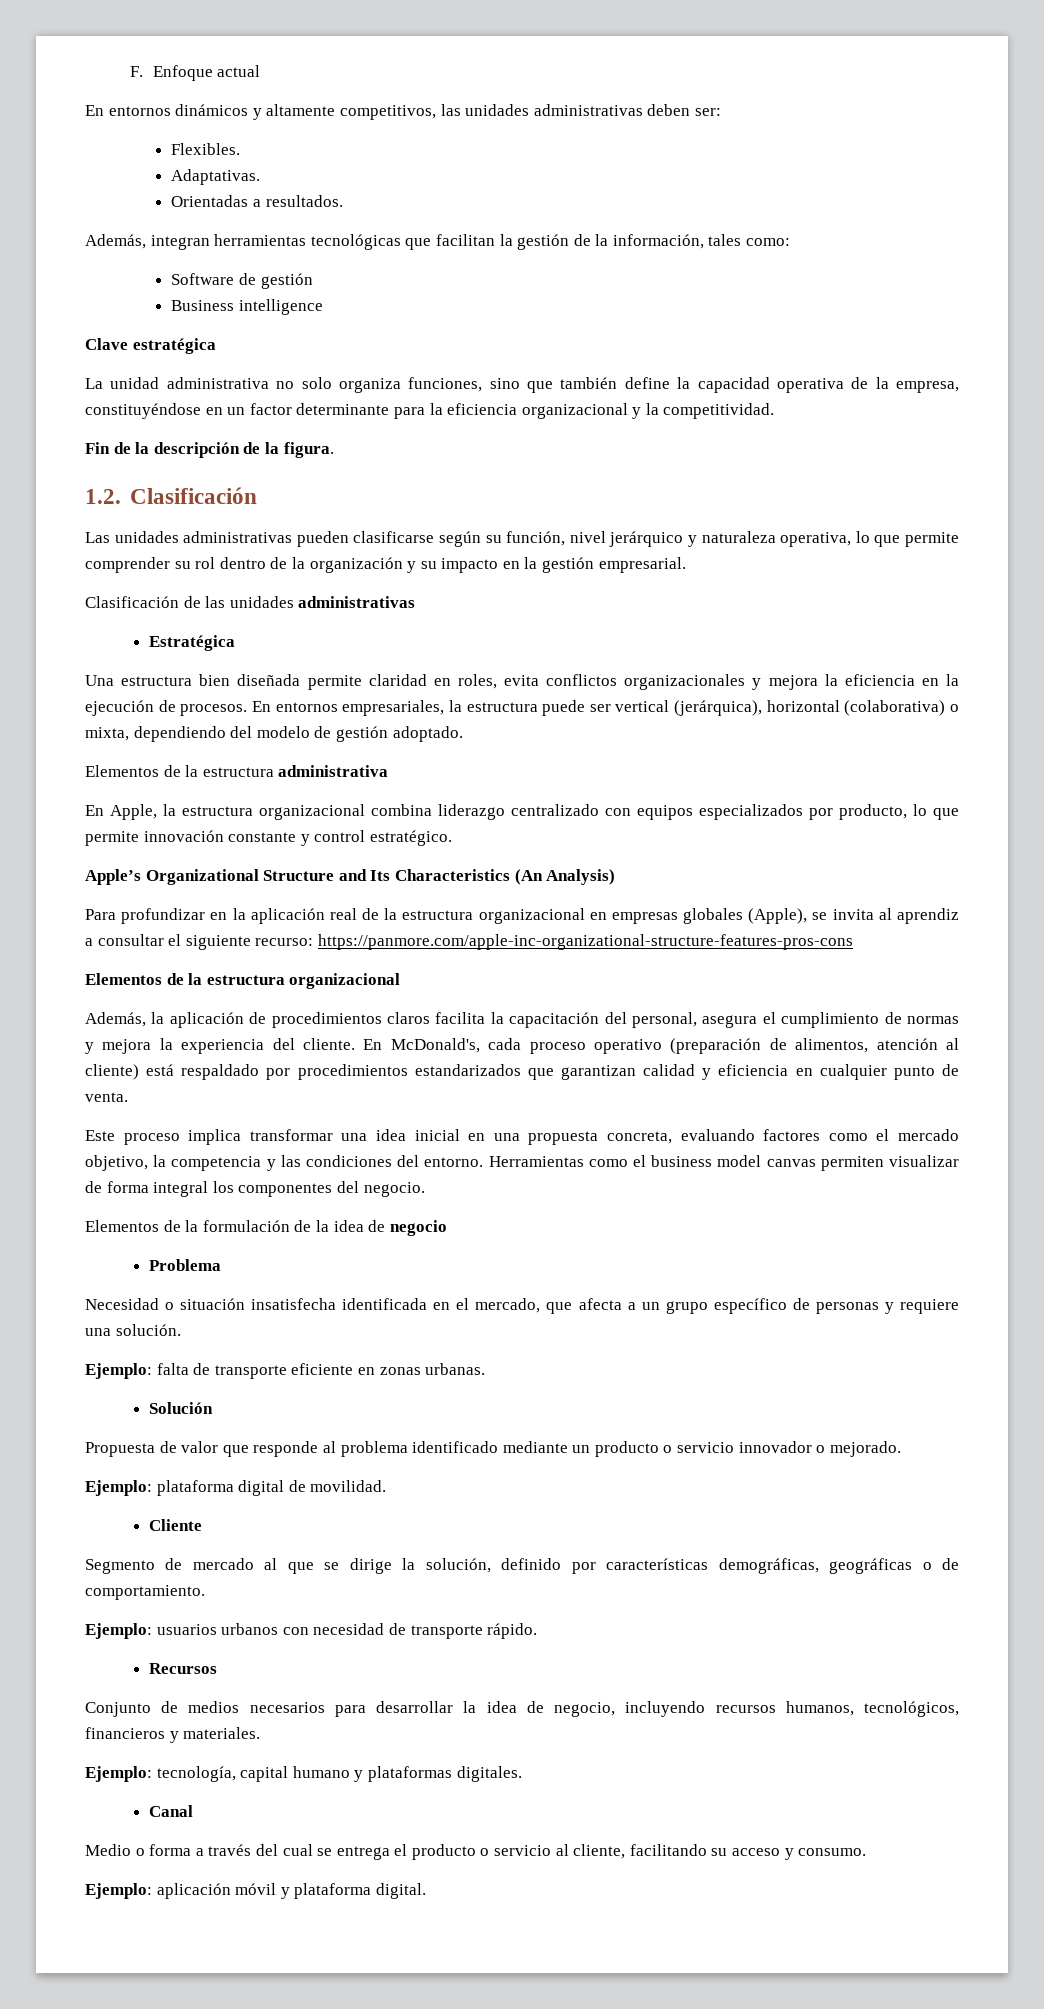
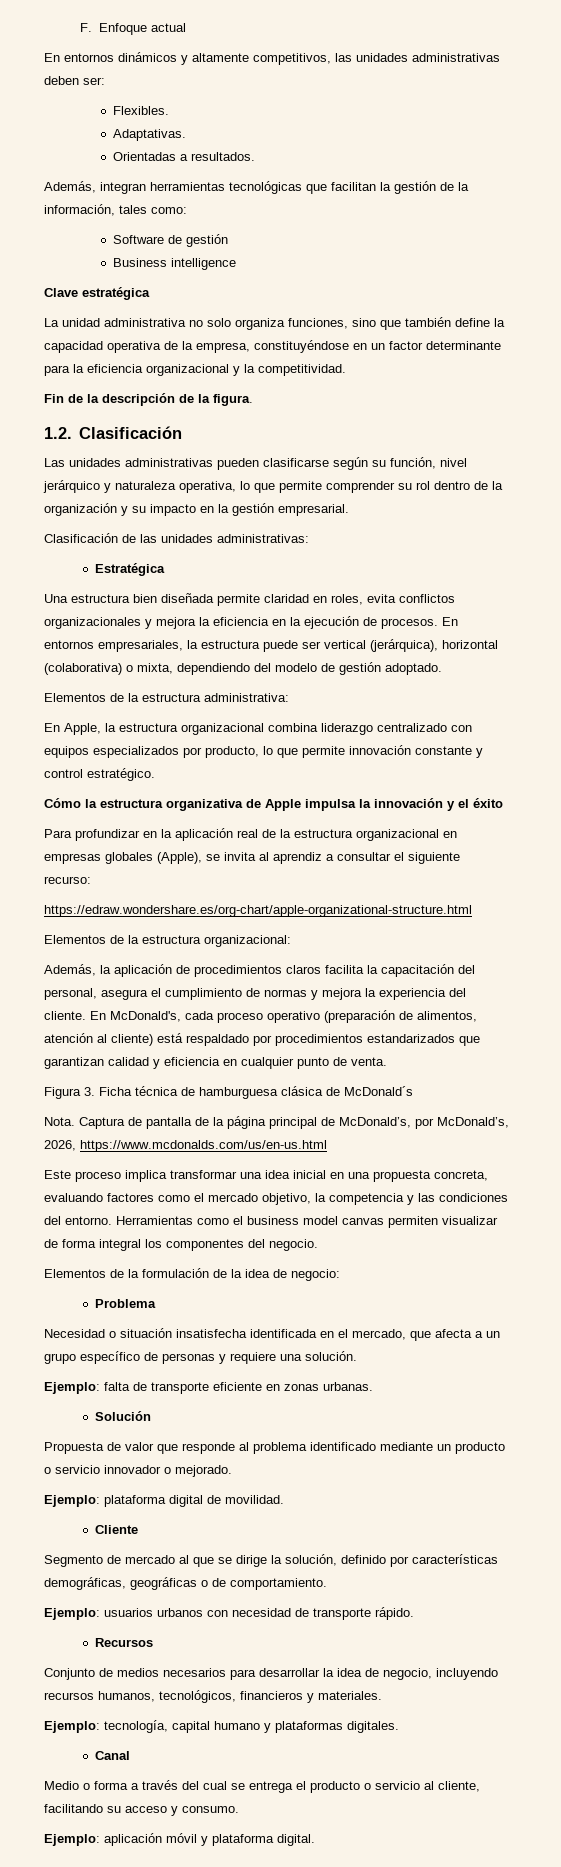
[298,596,416,608] administrativas -> [217,534,309,543] administrativas:
[278,765,389,777] administrativa -> [204,693,289,702] administrativa:
[85,869,616,885] Apple’s Organizational Structure and Its Characteristics (An Analysis) -> [44,798,503,811] Cómo la estructura organizativa de Apple impulsa la innovación y el éxito
[317,934,853,950] [85,973,401,989] https://panmore.com/apple-inc-organizational-structure-features-pros-cons // Elementos de la estructura organizacional -> [44,905,472,917] [44,935,291,947] // https://edraw.wondershare.es/org-chart/apple-organizational-structure.html // Elementos de la estructura organizacional:
(128, 1097) none -> [44,1086,413,1099] [44,1116,509,1129] [44,1140,327,1152] // Figura 3. Ficha técnica de hamburguesa clásica de McDonald´s // Nota. Captura de pantalla de la página principal de McDonald’s, por McDonald’s, 2026, https://www.mcdonalds.com/us/en-us.html
[389,1220,447,1236] negocio -> [291,1269,340,1281] negocio:

